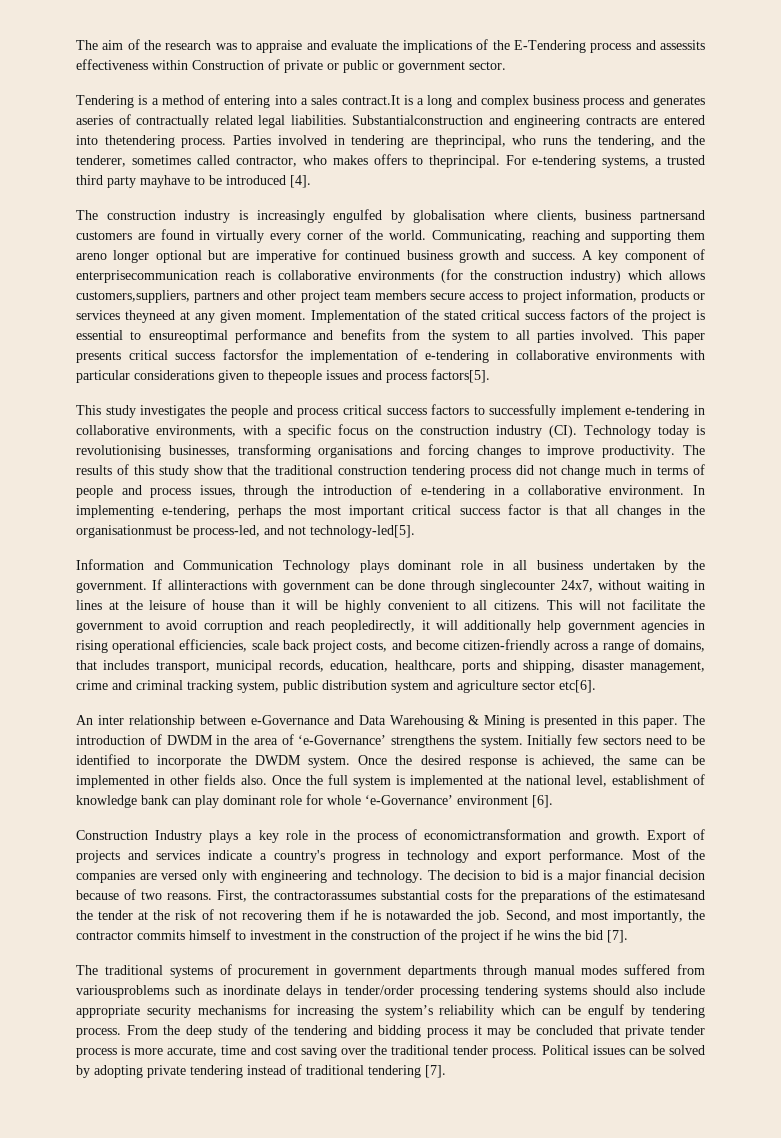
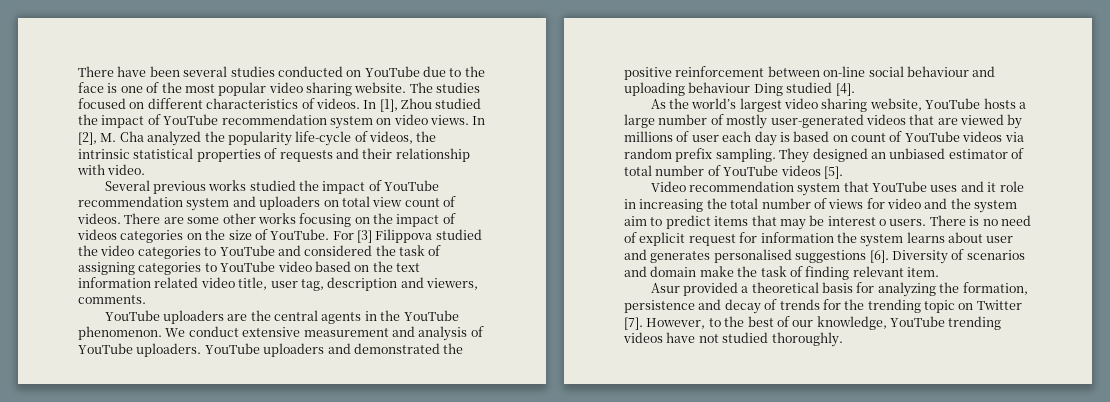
[76,39,706,53] [76,59,506,73] [76,94,705,108] [76,114,705,128] [76,135,705,148] [76,154,705,168] [76,175,311,188] [76,209,705,223] [76,229,705,243] [76,249,705,263] [76,269,705,283] [76,289,705,303] [76,309,705,323] [76,329,705,343] [76,349,705,363] [76,369,490,383] [76,404,705,418] [76,424,705,438] [76,444,705,458] [76,464,705,478] [76,484,706,498] [76,504,705,518] [76,525,415,538] [76,559,705,573] [76,579,705,593] [76,599,705,613] [76,620,705,633] [76,639,705,653] [76,660,705,673] [76,680,596,693] [76,715,705,728] [76,734,705,748] [76,754,706,768] [76,774,705,788] [76,794,553,808] [76,829,705,843] [76,849,705,863] [76,869,705,883] [76,889,705,903] [76,909,705,923] [76,929,628,943] [76,964,705,978] [76,985,705,998] [76,1004,705,1018] [76,1024,705,1038] [76,1045,706,1058] [76,1064,446,1078] The aim of the research was to appraise and evaluate the implications of the E-Tendering process and assessits effectiveness within Construction of private or public or government sector. // Tendering is a method of entering into a sales contract.It is a long and complex business process and generates aseries of contractually related legal liabilities. Substantialconstruction and engineering contracts are entered into thetendering process. Parties involved in tendering are theprincipal, who runs the tendering, and the tenderer, sometimes called contractor, who makes offers to theprincipal. For e-tendering systems, a trusted third party mayhave to be introduced [4]. // The construction industry is increasingly engulfed by globalisation where clients, business partnersand customers are found in virtually every corner of the world. Communicating, reaching and supporting them areno longer optional but are imperative for continued business growth and success. A key component of enterprisecommunication reach is collaborative environments (for the construction industry) which allows customers,suppliers, partners and other project team members secure access to project information, products or services theyneed at any given moment. Implementation of the stated critical success factors of the project is essential to ensureoptimal performance and benefits from the system to all parties involved. This paper presents critical success factorsfor the implementation of e-tendering in collaborative environments with particular considerations given to thepeople issues and process factors[5]. // This study investigates the people and process critical success factors to successfully implement e-tendering in collaborative environments, with a specific focus on the construction industry (CI). Technology today is revolutionising businesses, transforming organisations and forcing changes to improve productivity. The results of this study show that the traditional construction tendering process did not change much in terms of people and process issues, through the introduction of e-tendering in a collaborative environment. In implementing e-tendering, perhaps the most important critical success factor is that all changes in the organisationmust be process-led, and not technology-led[5]. // Information and Communication Technology plays dominant role in all business undertaken by the government. If allinteractions with government can be done through singlecounter 24x7, without waiting in lines at the leisure of house than it will be highly convenient to all citizens. This will not facilitate the government to avoid corruption and reach peopledirectly, it will additionally help government agencies in rising operational efficiencies, scale back project costs, and become citizen-friendly across a range of domains, that includes transport, municipal records, education, healthcare, ports and shipping, disaster management, crime and criminal tracking system, public distribution system and agriculture sector etc[6]. // An inter relationship between e-Governance and Data Warehousing & Mining is presented in this paper. The introduction of DWDM in the area of ‘e-Governance’ strengthens the system. Initially few sectors need to be identified to incorporate the DWDM system. Once the desired response is achieved, the same can be implemented in other fields also. Once the full system is implemented at the national level, establishment of knowledge bank can play dominant role for whole ‘e-Governance’ environment [6]. // Construction Industry plays a key role in the process of economictransformation and growth. Export of projects and services indicate a country's progress in technology and export performance. Most of the companies are versed only with engineering and technology. The decision to bid is a major financial decision because of two reasons. First, the contractorassumes substantial costs for the preparations of the estimatesand the tender at the risk of not recovering them if he is notawarded the job. Second, and most importantly, the contractor commits himself to investment in the construction of the project if he wins the bid [7]. // The traditional systems of procurement in government departments through manual modes suffered from variousproblems such as inordinate delays in tender/order processing tendering systems should also include appropriate security mechanisms for increasing the system’s reliability which can be engulf by tendering process. From the deep study of the tendering and bidding process it may be concluded that private tender process is more accurate, time and cost saving over the traditional tender process. Political issues can be solved by adopting private tendering instead of traditional tendering [7]. -> [78,66,485,77] [78,82,481,96] [78,98,482,112] [78,114,486,129] [78,131,437,146] [78,148,470,162] [77,164,146,175] [104,180,440,194] [78,196,456,211] [77,213,456,227] [77,229,482,243] [78,245,442,259] [78,261,420,275] [78,277,478,291] [78,295,146,304] [104,310,459,324] [78,326,484,341] [78,343,464,357] [624,66,996,80] [624,82,855,96] [650,98,1026,112] [624,114,1023,129] [624,131,1024,146] [624,148,1024,163] [624,165,843,179] [650,181,1024,196] [624,198,1018,213] [624,215,1031,230] [624,232,1014,247] [624,249,1025,264] [624,266,939,280] [650,282,1028,297] [624,299,1022,314] [624,316,1002,330] [623,332,843,347] There have been several studies conducted on YouTube due to the face is one of the most popular video sharing website. The studies focused on different characteristics of videos. In [1], Zhou studied the impact of YouTube recommendation system on video views. In [2], M. Cha analyzed the popularity life-cycle of videos, the intrinsic statistical properties of requests and their relationship with video. // Several previous works studied the impact of YouTube recommendation system and uploaders on total view count of videos. There are some other works focusing on the impact of videos categories on the size of YouTube. For [3] Filippova studied the video categories to YouTube and considered the task of assigning categories to YouTube video based on the text information related video title, user tag, description and viewers, comments. // YouTube uploaders are the central agents in the YouTube phenomenon. We conduct extensive measurement and analysis of YouTube uploaders. YouTube uploaders and demonstrated the positive reinforcement between on-line social behaviour and uploading behaviour Ding studied [4]. // As the world’s largest video sharing website, YouTube hosts a large number of mostly user-generated videos that are viewed by millions of user each day is based on count of YouTube videos via random prefix sampling. They designed an unbiased estimator of total number of YouTube videos [5]. // Video recommendation system that YouTube uses and it role in increasing the total number of views for video and the system aim to predict items that may be interest o users. There is no need of explicit request for information the system learns about user and generates personalised suggestions [6]. Diversity of scenarios and domain make the task of finding relevant item. // Asur provided a theoretical basis for analyzing the formation, persistence and decay of trends for the trending topic on Twitter [7]. However, to the best of our knowledge, YouTube trending videos have not studied thoroughly.

